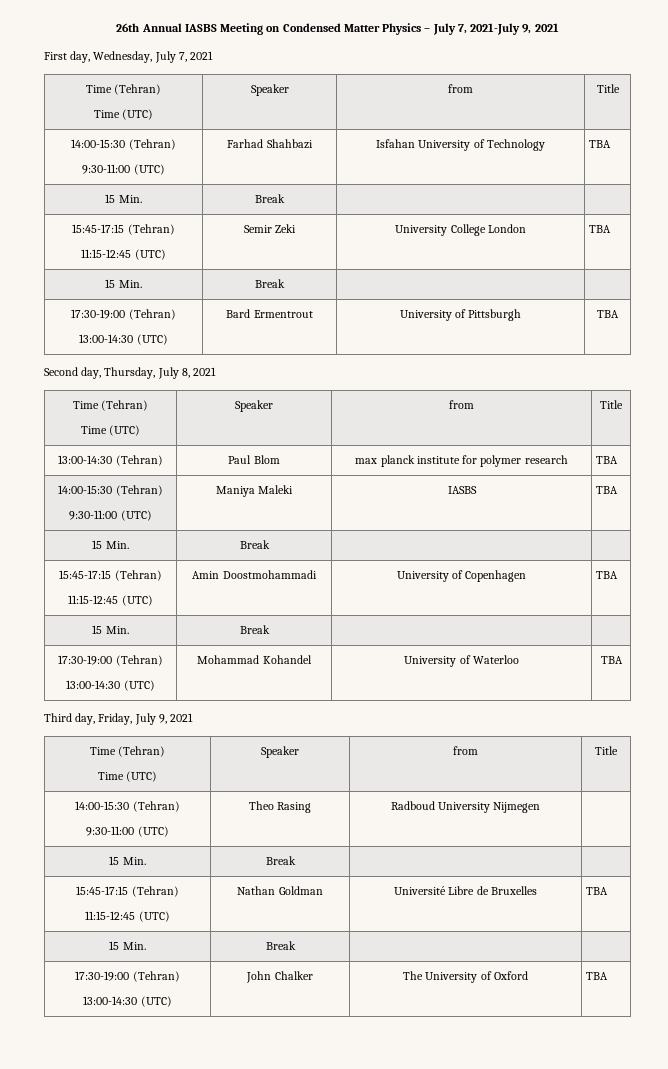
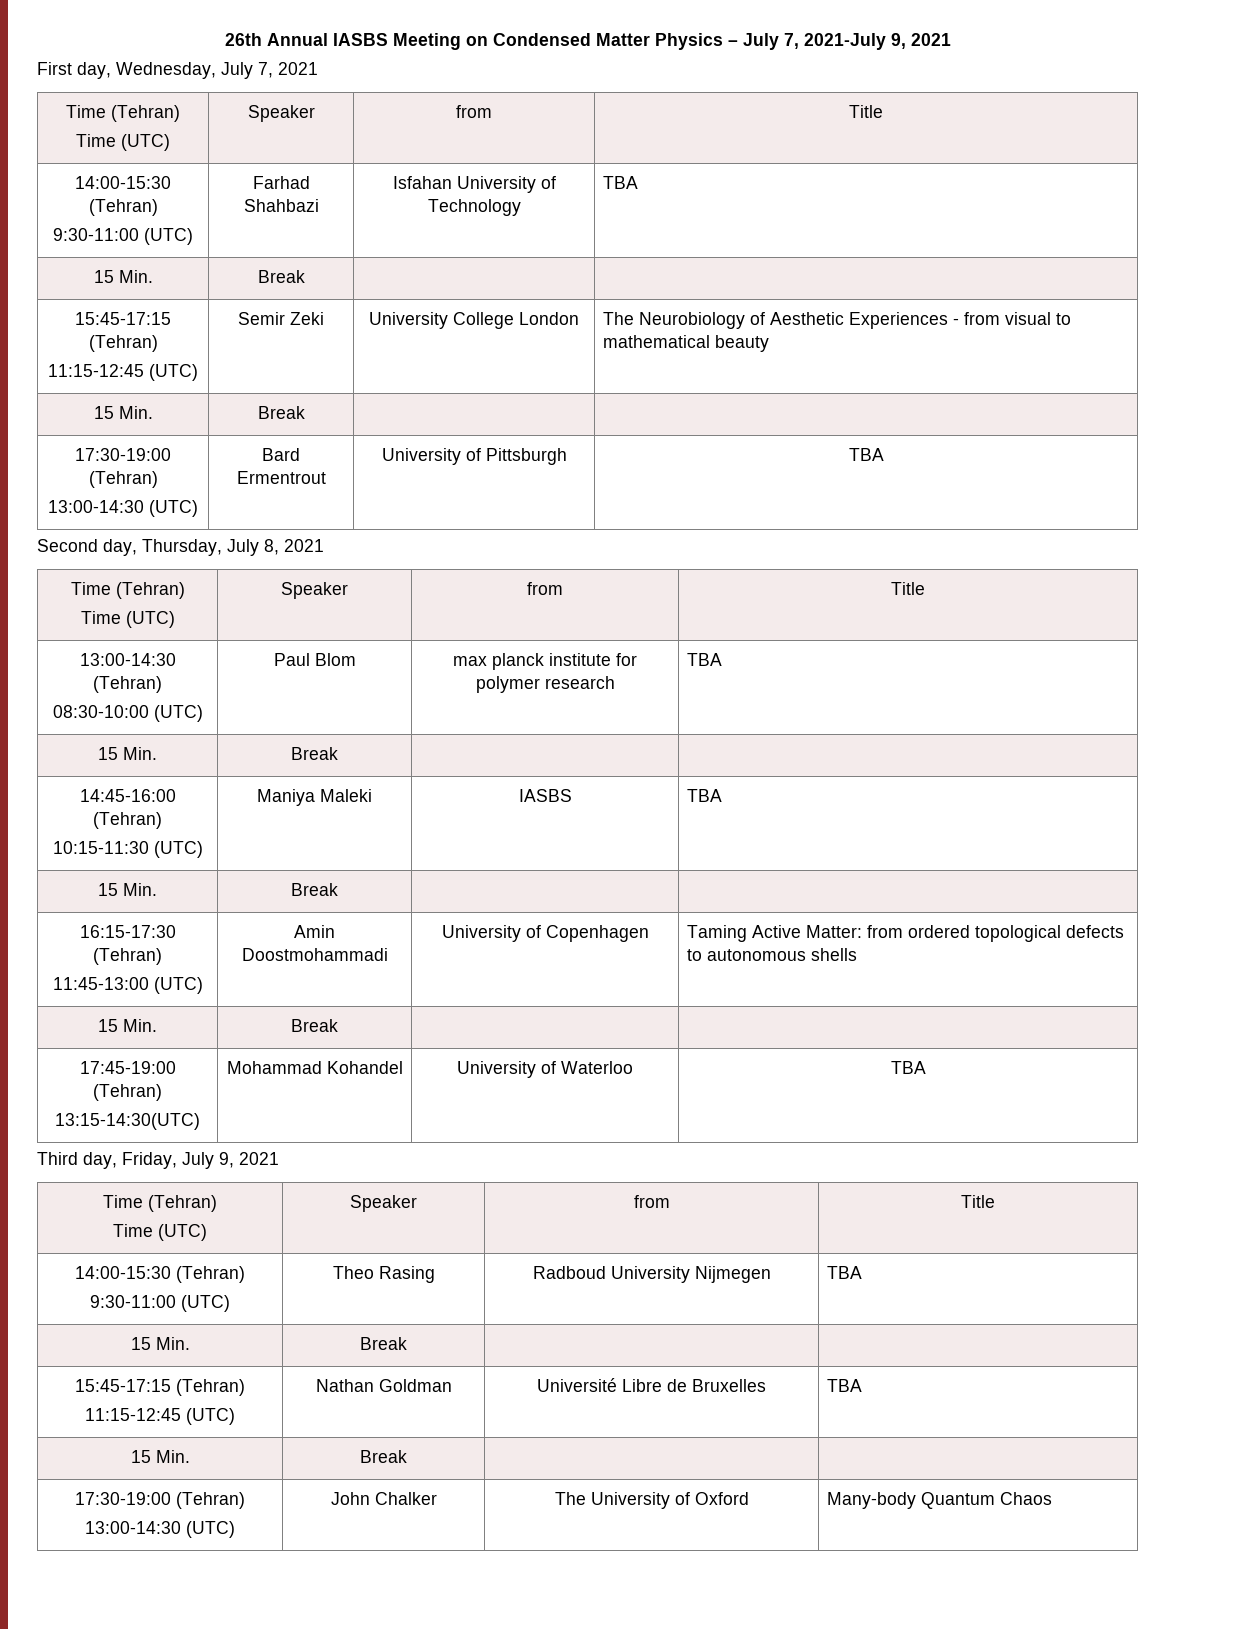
[589,225,612,233] TBA -> [602,312,1071,329] [602,335,769,352] The Neurobiology of Aesthetic Experiences - from visual to mathematical beauty
(163, 460) none -> [52,705,203,722] // 08:30-10:00 (UTC)
[58,485,163,496] [69,510,118,520] 14:00-15:30 (Tehran) // 9:30-11:00 -> [98,747,157,760] [291,747,338,760] [79,789,176,802] [93,812,162,829] [52,841,149,854] 15 Min. | Break | | // 14:45-16:00 (Tehran) // 10:15-11:30
[59,570,162,581] [68,595,119,604] 15:45-17:15 (Tehran) // 11:15-12:45 -> [79,925,176,938] [93,948,162,965] [52,977,149,990] 16:15-17:30 (Tehran) // 11:45-13:00
[596,571,619,579] [92,625,129,634] [239,625,270,634] [58,655,163,666] [66,680,155,691] TBA // 15 Min. | Break | | // 17:30-19:00 (Tehran) // 13:00-14:30 (UTC) -> [686,925,1124,942] [686,948,857,961] [98,1019,157,1032] [291,1019,338,1032] [79,1061,176,1074] [93,1084,162,1101] [54,1113,200,1130] Taming Active Matter: from ordered topological defects to autonomous shells // 15 Min. | Break | | // 17:45-19:00 (Tehran) // 13:15-14:30(UTC)
(541, 807) none -> [826,1266,862,1279] TBA
[586,972,609,980] TBA -> [826,1492,1052,1509] Many-body Quantum Chaos

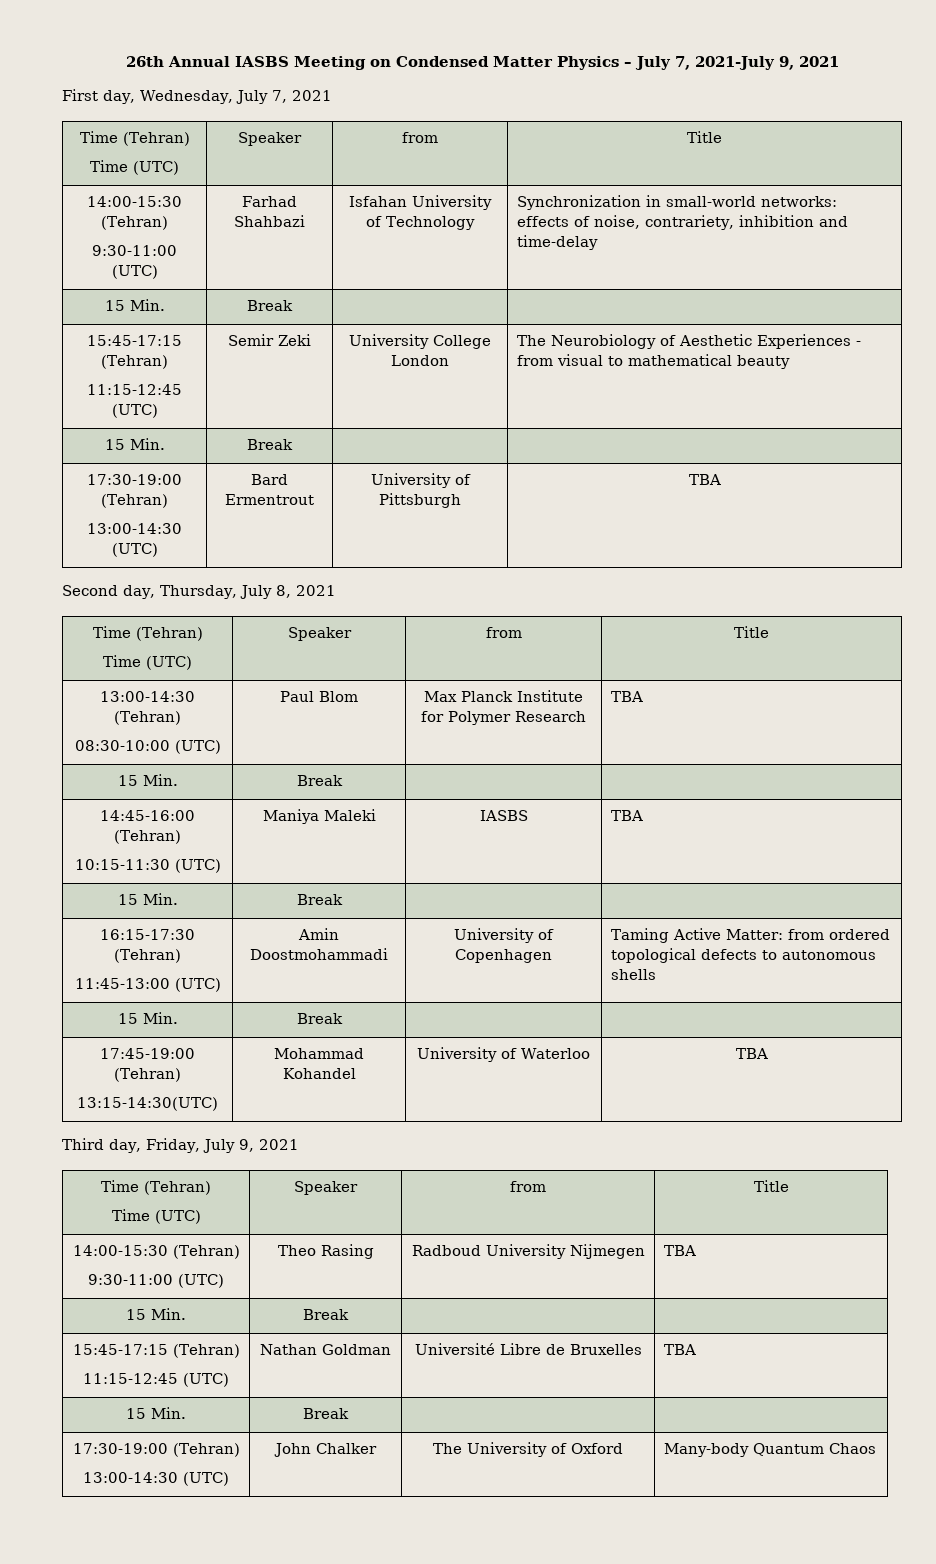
[602,176,638,189] TBA -> [516,195,837,210] [516,215,848,230] [516,235,598,250] Synchronization in small-world networks: effects of noise, contrariety, inhibition and time-delay
[453,653,637,670] [475,676,615,693] max planck institute for polymer research -> [424,690,583,702] [421,711,586,725] Max Planck Institute for Polymer Research

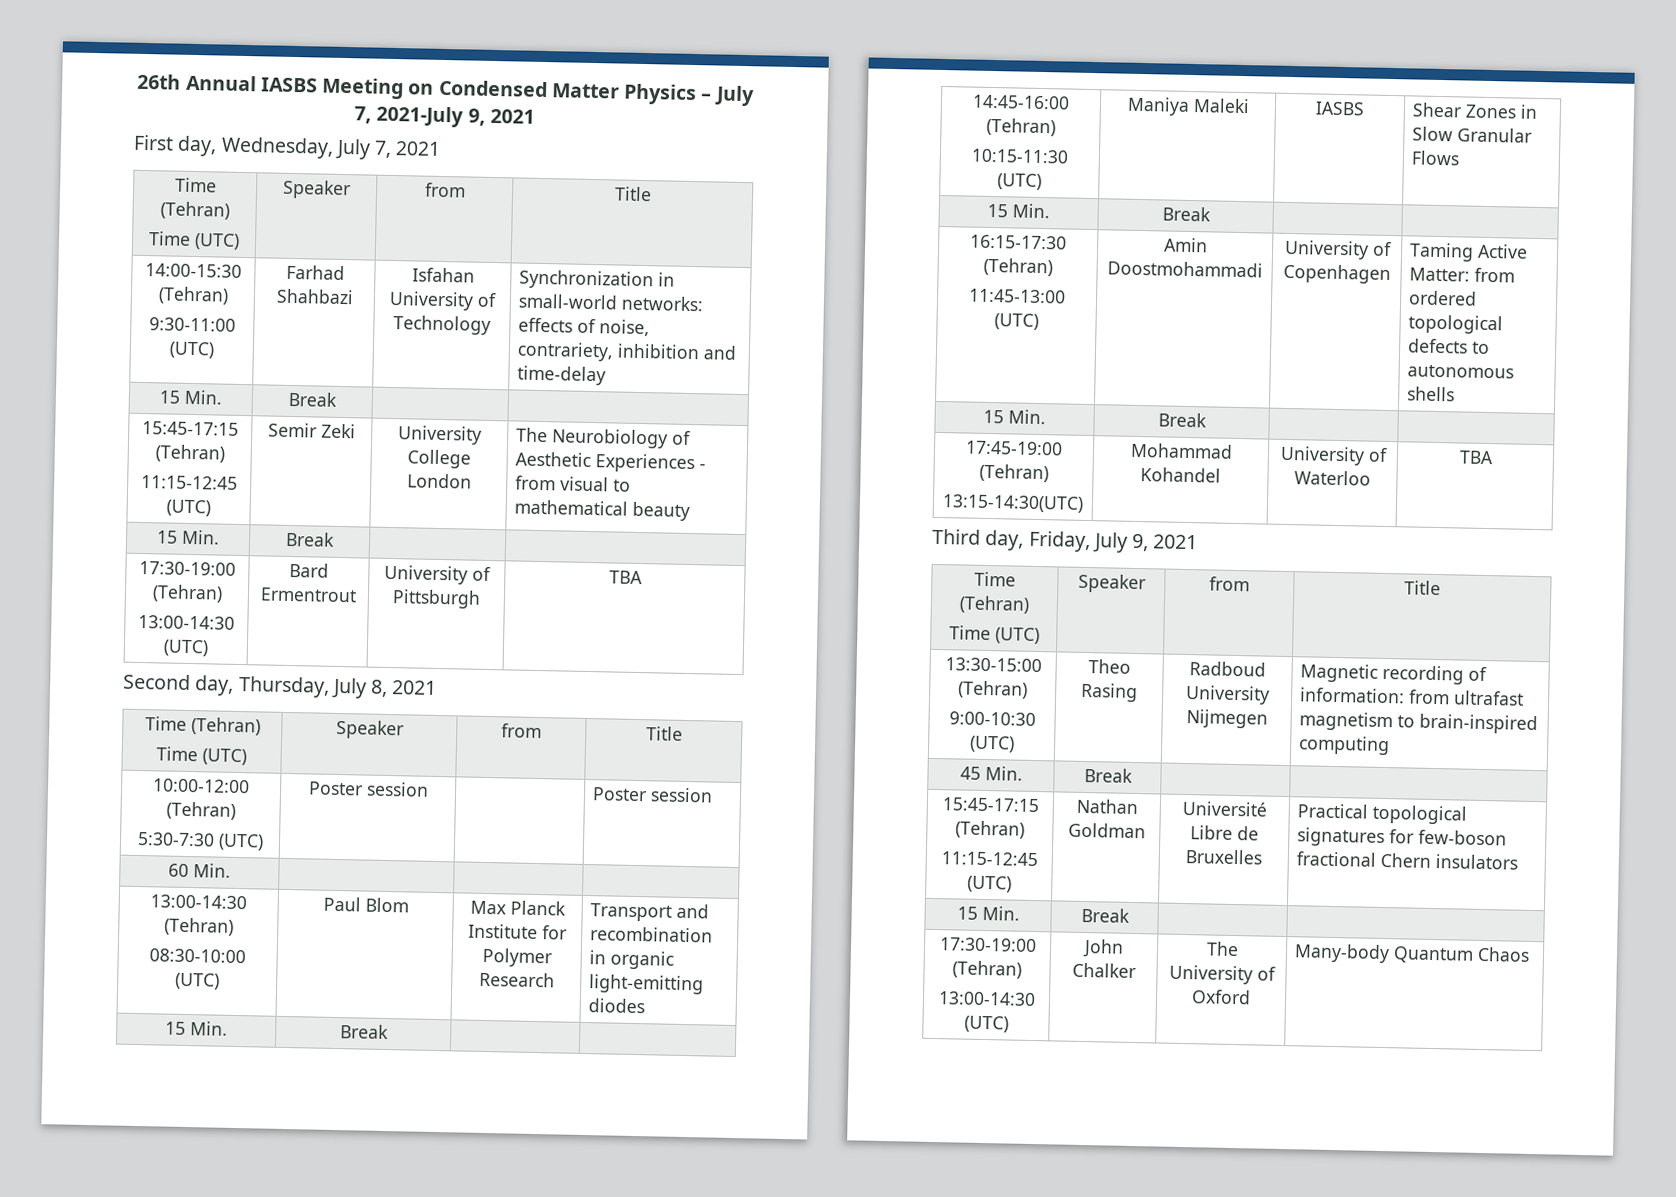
(769, 632) none -> [152,778,250,794] [165,801,236,820] [136,831,264,851] [307,781,429,797] [592,787,714,803] [168,863,231,878] // 10:00-12:00 (Tehran) // 5:30-7:30 (UTC) | Poster session | | Poster session // 60 Min. | | |
[610,691,643,702] TBA -> [590,903,710,922] [590,926,714,943] [589,950,675,970] [589,974,705,995] [588,998,646,1014] Transport and recombination in organic light-emitting diodes
[610,810,643,821] TBA -> [1412,102,1539,119] [1412,126,1533,143] [1411,150,1461,166] Shear Zones in Slow Granular Flows
[72,1245,240,1259] [88,1274,173,1285] 14:00-15:30 (Tehran) // 9:30-11:00 -> [944,657,1042,673] [958,680,1028,699] [948,711,1036,726] 13:30-15:00 (Tehran) // 9:00-10:30
[663,1245,696,1256] [126,1309,146,1320] TBA // 15 -> [1300,663,1488,685] [1300,687,1525,706] [1299,711,1539,735] [1298,735,1391,756] [959,766,981,780] Magnetic recording of information: from ultrafast magnetism to brain-inspired computing // 45
[663,1344,696,1355] TBA -> [1297,803,1468,825] [1297,827,1508,848] [1296,851,1519,870] Practical topological signatures for few-boson fractional Chern insulators

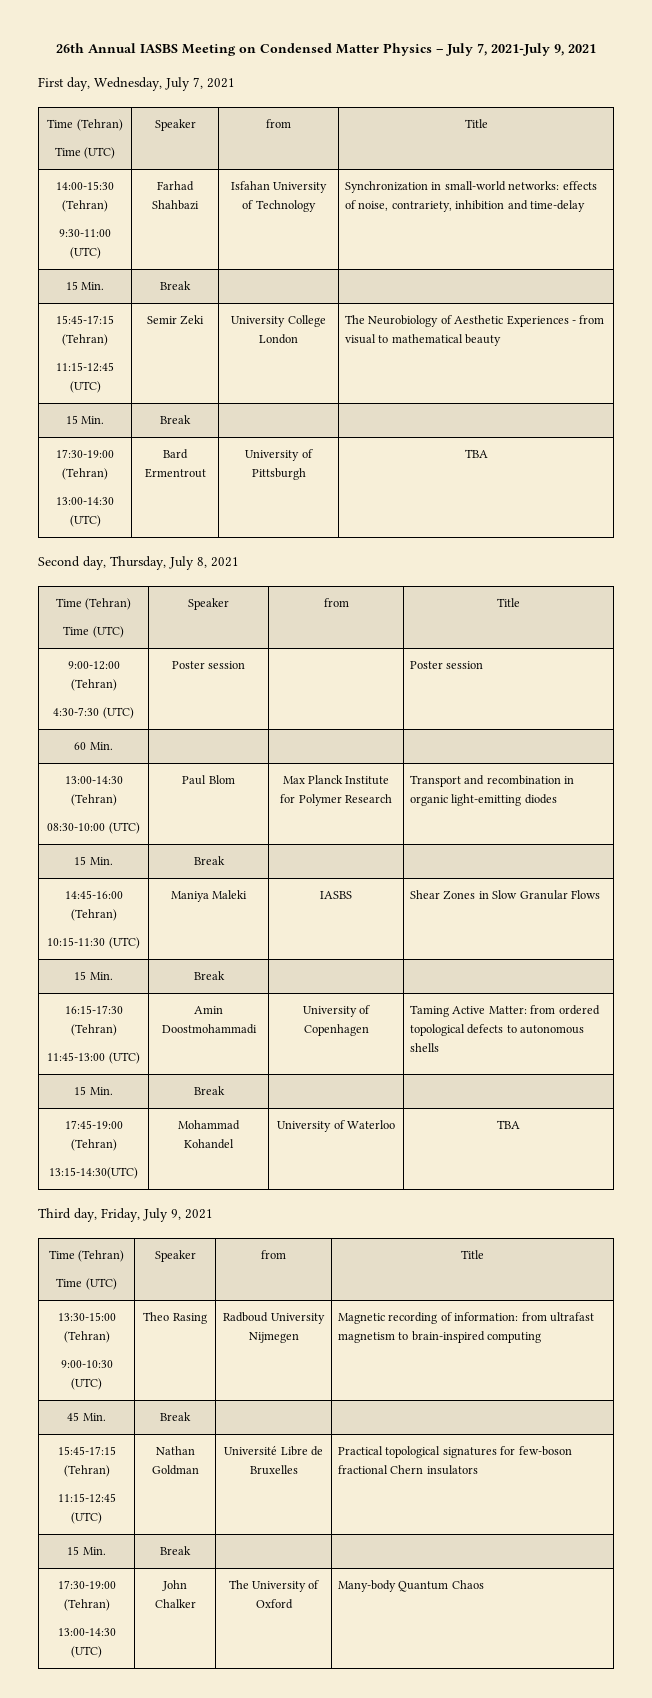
[152,778,250,794] [165,801,236,820] [136,831,215,847] 10:00-12:00 (Tehran) // 5:30-7:30 -> [67,661,120,670] [70,679,117,691] [53,707,100,716] 9:00-12:00 (Tehran) // 4:30-7:30

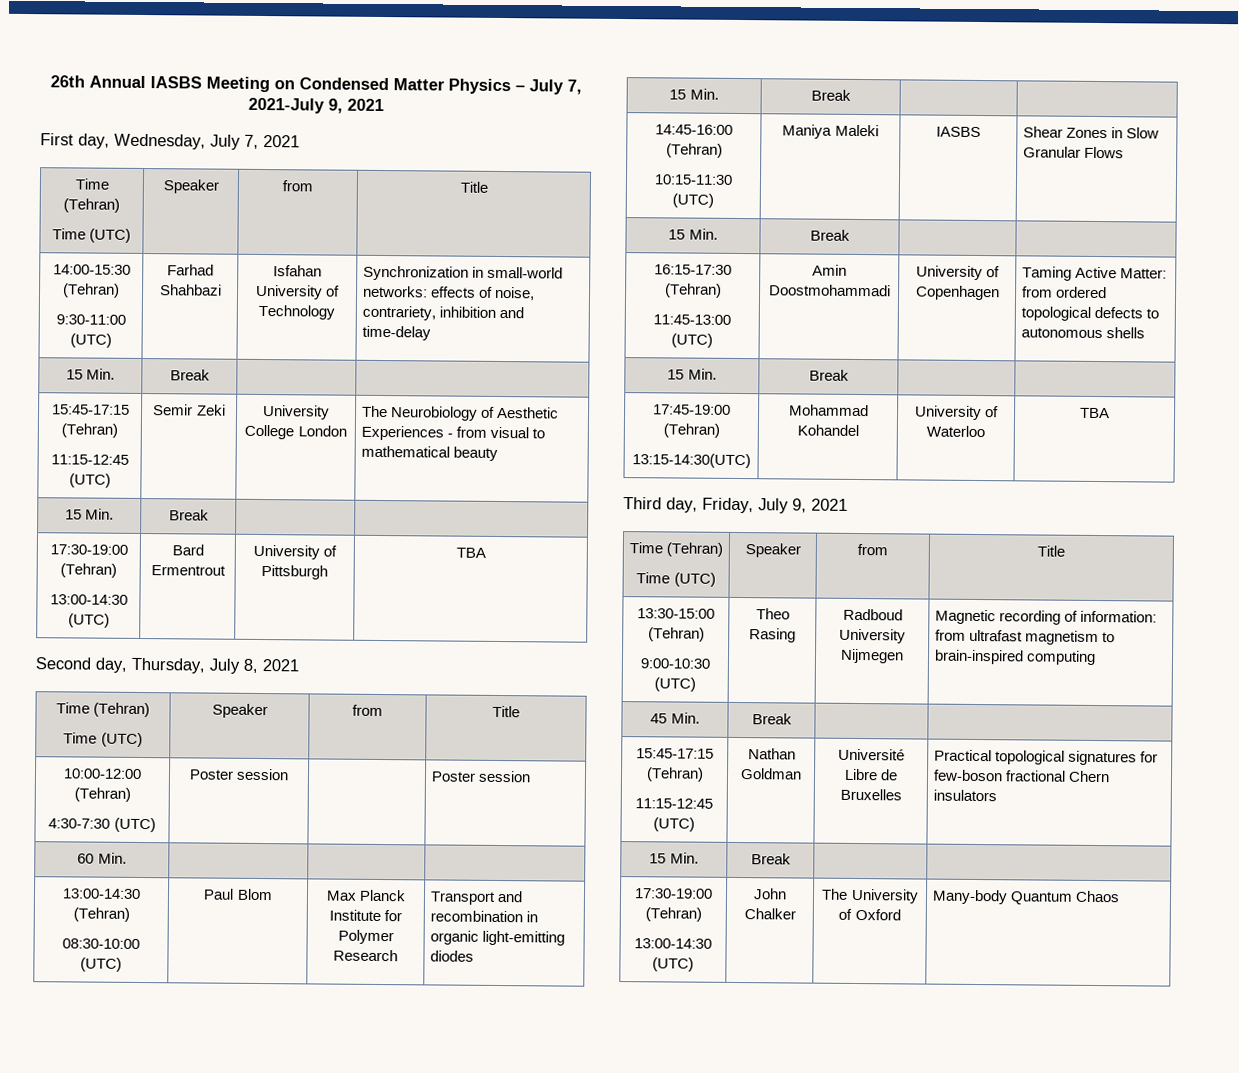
[67,661,120,670] 9:00-12:00 -> [63,768,142,779] 10:00-12:00

